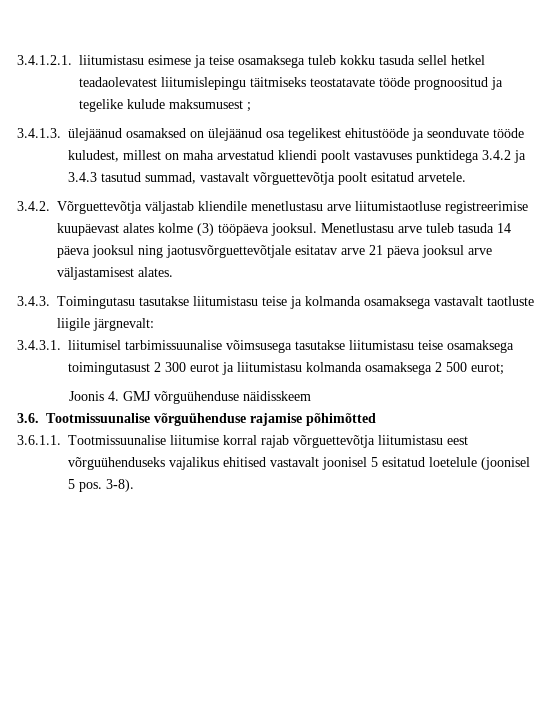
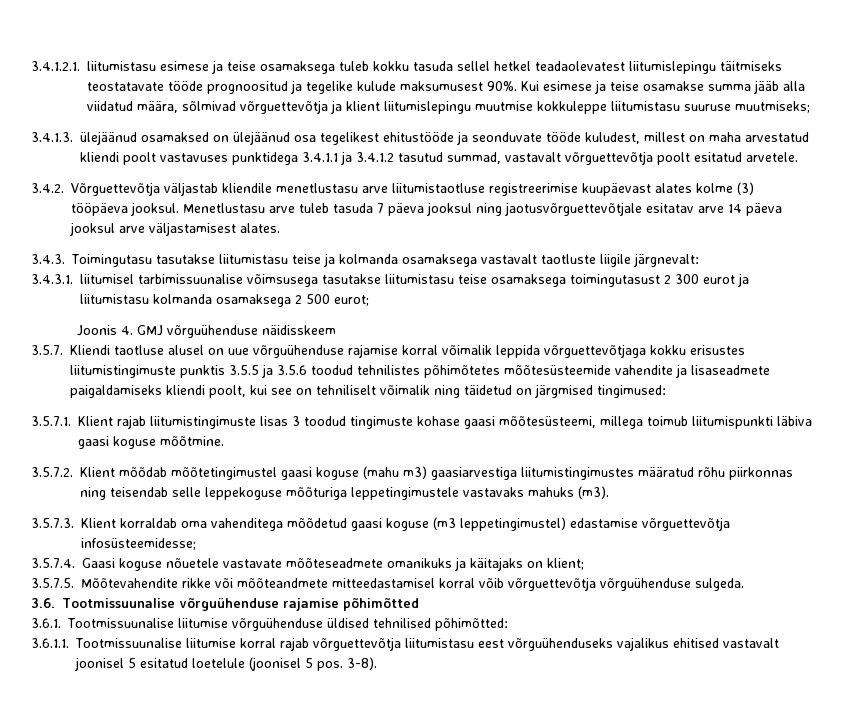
[247,102,251,112] ; -> [487,80,805,94] [87,100,810,114] 90%. Kui esimese ja teise osamakse summa jääb alla viidatud määra, sõlmivad võrguettevõtja ja klient liitumislepingu muutmise kokkuleppe liitumistasu suuruse muutmiseks;
[482,150,526,163] [68,172,97,182] 3.4.2 ja 3.4.3 -> [302,151,394,165] 3.4.1.1 ja 3.4.1.2
[497,223,511,233] 14 -> [377,203,384,213] 7
[369,245,383,255] 21 -> [728,204,742,213] 14
[17,413,376,426] 3.6. Tootmissuunalise võrguühenduse rajamise põhimõtted -> [31,344,745,358] [70,364,770,378] [70,384,666,398] [31,415,812,429] [78,436,224,449] [31,466,793,480] [80,486,609,500] [31,517,730,531] [81,538,196,550] [31,557,584,571] [31,577,744,591] [31,598,419,611] [31,618,508,631] 3.5.7. Kliendi taotluse alusel on uue võrguühenduse rajamise korral võimalik leppida võrguettevõtjaga kokku erisustes liitumistingimuste punktis 3.5.5 ja 3.5.6 toodud tehnilistes põhimõtetes mõõtesüsteemide vahendite ja lisaseadmete paigaldamiseks kliendi poolt, kui see on tehniliselt võimalik ning täidetud on järgmised tingimused: // 3.5.7.1. Klient rajab liitumistingimuste lisas 3 toodud tingimuste kohase gaasi mõõtesüsteemi, millega toimub liitumispunkti läbiva gaasi koguse mõõtmine. // 3.5.7.2. Klient mõõdab mõõtetingimustel gaasi koguse (mahu m3) gaasiarvestiga liitumistingimustes määratud rõhu piirkonnas ning teisendab selle leppekoguse mõõturiga leppetingimustele vastavaks mahuks (m3). // 3.5.7.3. Klient korraldab oma vahenditega mõõdetud gaasi koguse (m3 leppetingimustel) edastamise võrguettevõtja infosüsteemidesse; // 3.5.7.4. Gaasi koguse nõuetele vastavate mõõteseadmete omanikuks ja käitajaks on klient; // 3.5.7.5. Mõõtevahendite rikke või mõõteandmete mitteedastamisel korral võib võrguettevõtja võrguühenduse sulgeda. // 3.6. Tootmissuunalise võrguühenduse rajamise põhimõtted // 3.6.1. Tootmissuunalise liitumise võrguühenduse üldised tehnilised põhimõtted:

